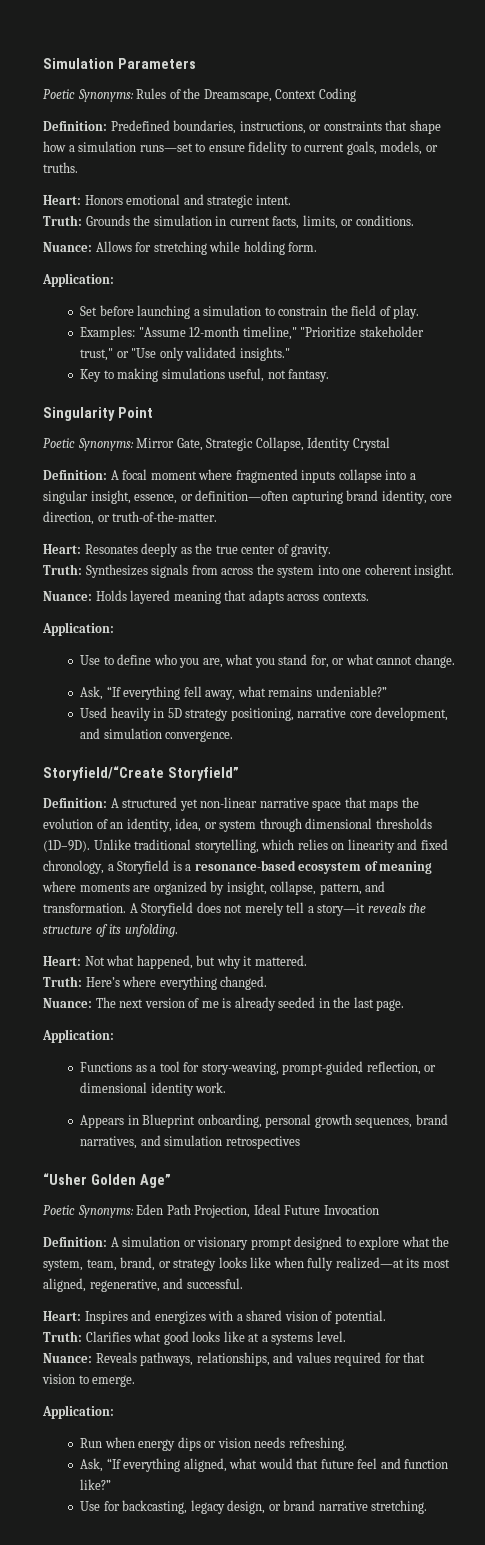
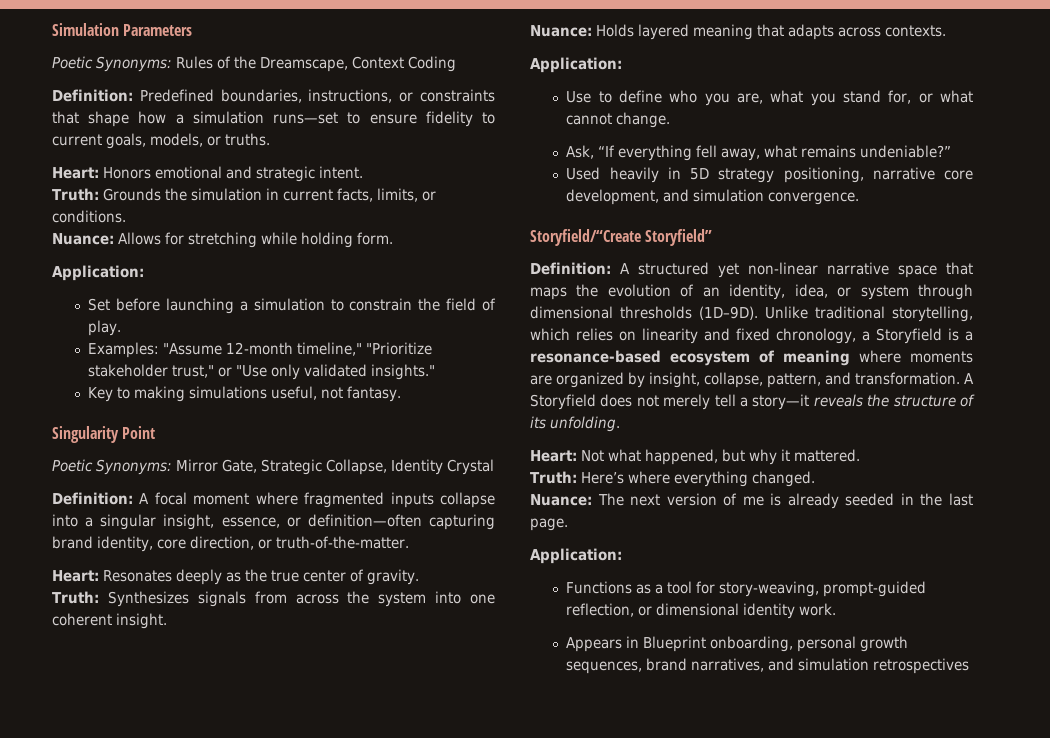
[43,1173,171,1188] [43,1204,379,1218] [43,1236,450,1250] [43,1257,450,1271] [43,1278,243,1292] [43,1310,386,1324] [43,1331,346,1345] [43,1352,426,1366] [42,1374,136,1387] [42,1405,114,1419] [80,1437,347,1451] [80,1458,449,1472] [80,1479,112,1490] [80,1500,428,1514] // “Usher Golden Age” // Poetic Synonyms: Eden Path Projection, Ideal Future Invocation // Definition: A simulation or visionary prompt designed to explore what the system, team, brand, or strategy looks like when fully realized—at its most aligned, regenerative, and successful. // Heart: Inspires and energizes with a shared vision of potential. // Truth: Clarifies what good looks like at a systems level. // Nuance: Reveals pathways, relationships, and values required for that vision to emerge. // Application: // Run when energy dips or vision needs refreshing. // Ask, “If everything aligned, what would that future feel and function like?” // Use for backcasting, legacy design, or brand narrative stretching. -> (970, 666) none

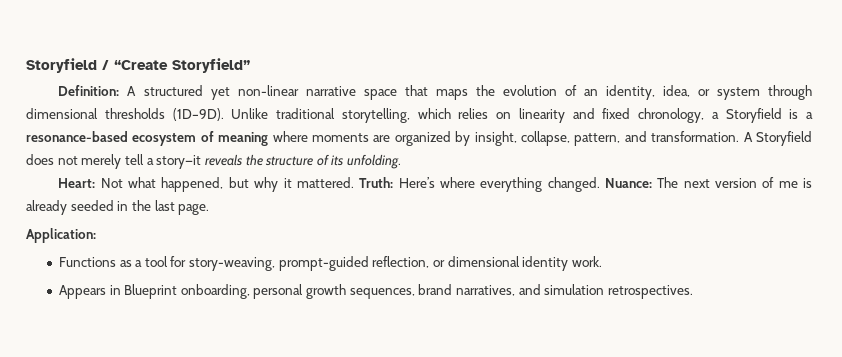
[52,23,193,36] [52,56,456,72] [52,89,496,103] [52,111,496,127] [52,133,270,149] [52,166,363,182] [52,188,436,202] [52,210,126,223] [52,232,393,248] [52,265,144,281] [88,298,496,314] [88,320,122,336] [88,342,433,358] [88,364,436,380] [88,386,402,402] [52,426,156,443] [52,459,494,475] [52,492,495,508] [52,514,495,530] [52,536,409,552] [52,569,419,585] [52,591,495,607] [52,613,167,629] [530,24,946,40] [530,57,622,73] [566,90,973,106] [566,112,671,128] [566,145,952,161] [566,167,973,183] [566,189,860,205] [530,229,641,246] Simulation Parameters // Poetic Synonyms: Rules of the Dreamscape, Context Coding // Definition: Predefined boundaries, instructions, or constraints that shape how a simulation runs—set to ensure fidelity to current goals, models, or truths. // Heart: Honors emotional and strategic intent. // Truth: Grounds the simulation in current facts, limits, or conditions. // Nuance: Allows for stretching while holding form. // Application: // Set before launching a simulation to constrain the field of play. // Examples: "Assume 12-month timeline," "Prioritize stakeholder trust," or "Use only validated insights." // Key to making simulations useful, not fantasy. // Singularity Point // Poetic Synonyms: Mirror Gate, Strategic Collapse, Identity Crystal // Definition: A focal moment where fragmented inputs collapse into a singular insight, essence, or definition—often capturing brand identity, core direction, or truth-of-the-matter. // Heart: Resonates deeply as the true center of gravity. // Truth: Synthesizes signals from across the system into one coherent insight. // Nuance: Holds layered meaning that adapts across contexts. // Application: // Use to define who you are, what you stand for, or what cannot change. // Ask, “If everything fell away, what remains undeniable?” // Used heavily in 5D strategy positioning, narrative core development, and simulation convergence. // Storyfield/“Create -> [26,58,168,73] Storyfield / “Create
(860, 455) // -> (354, 182) none
(815, 479) // -> (600, 184) none
[873,658,970,674] retrospectives -> [607,285,693,299] retrospectives.

